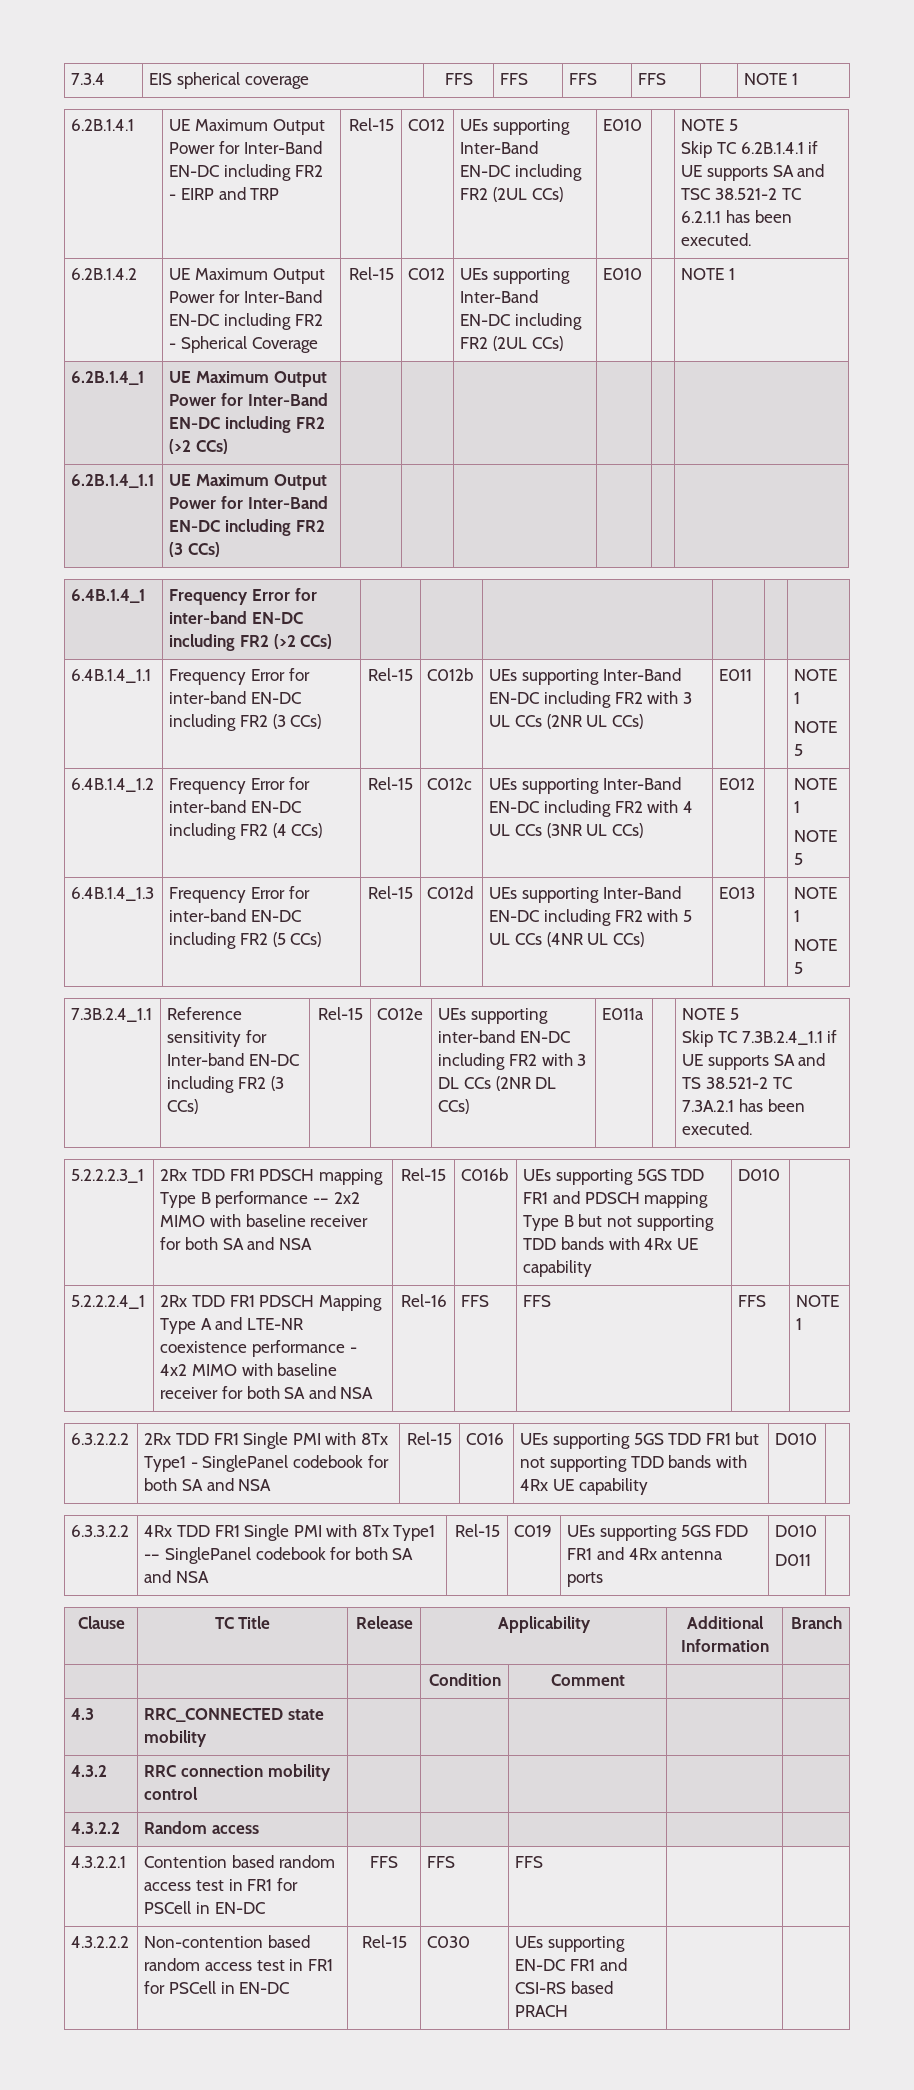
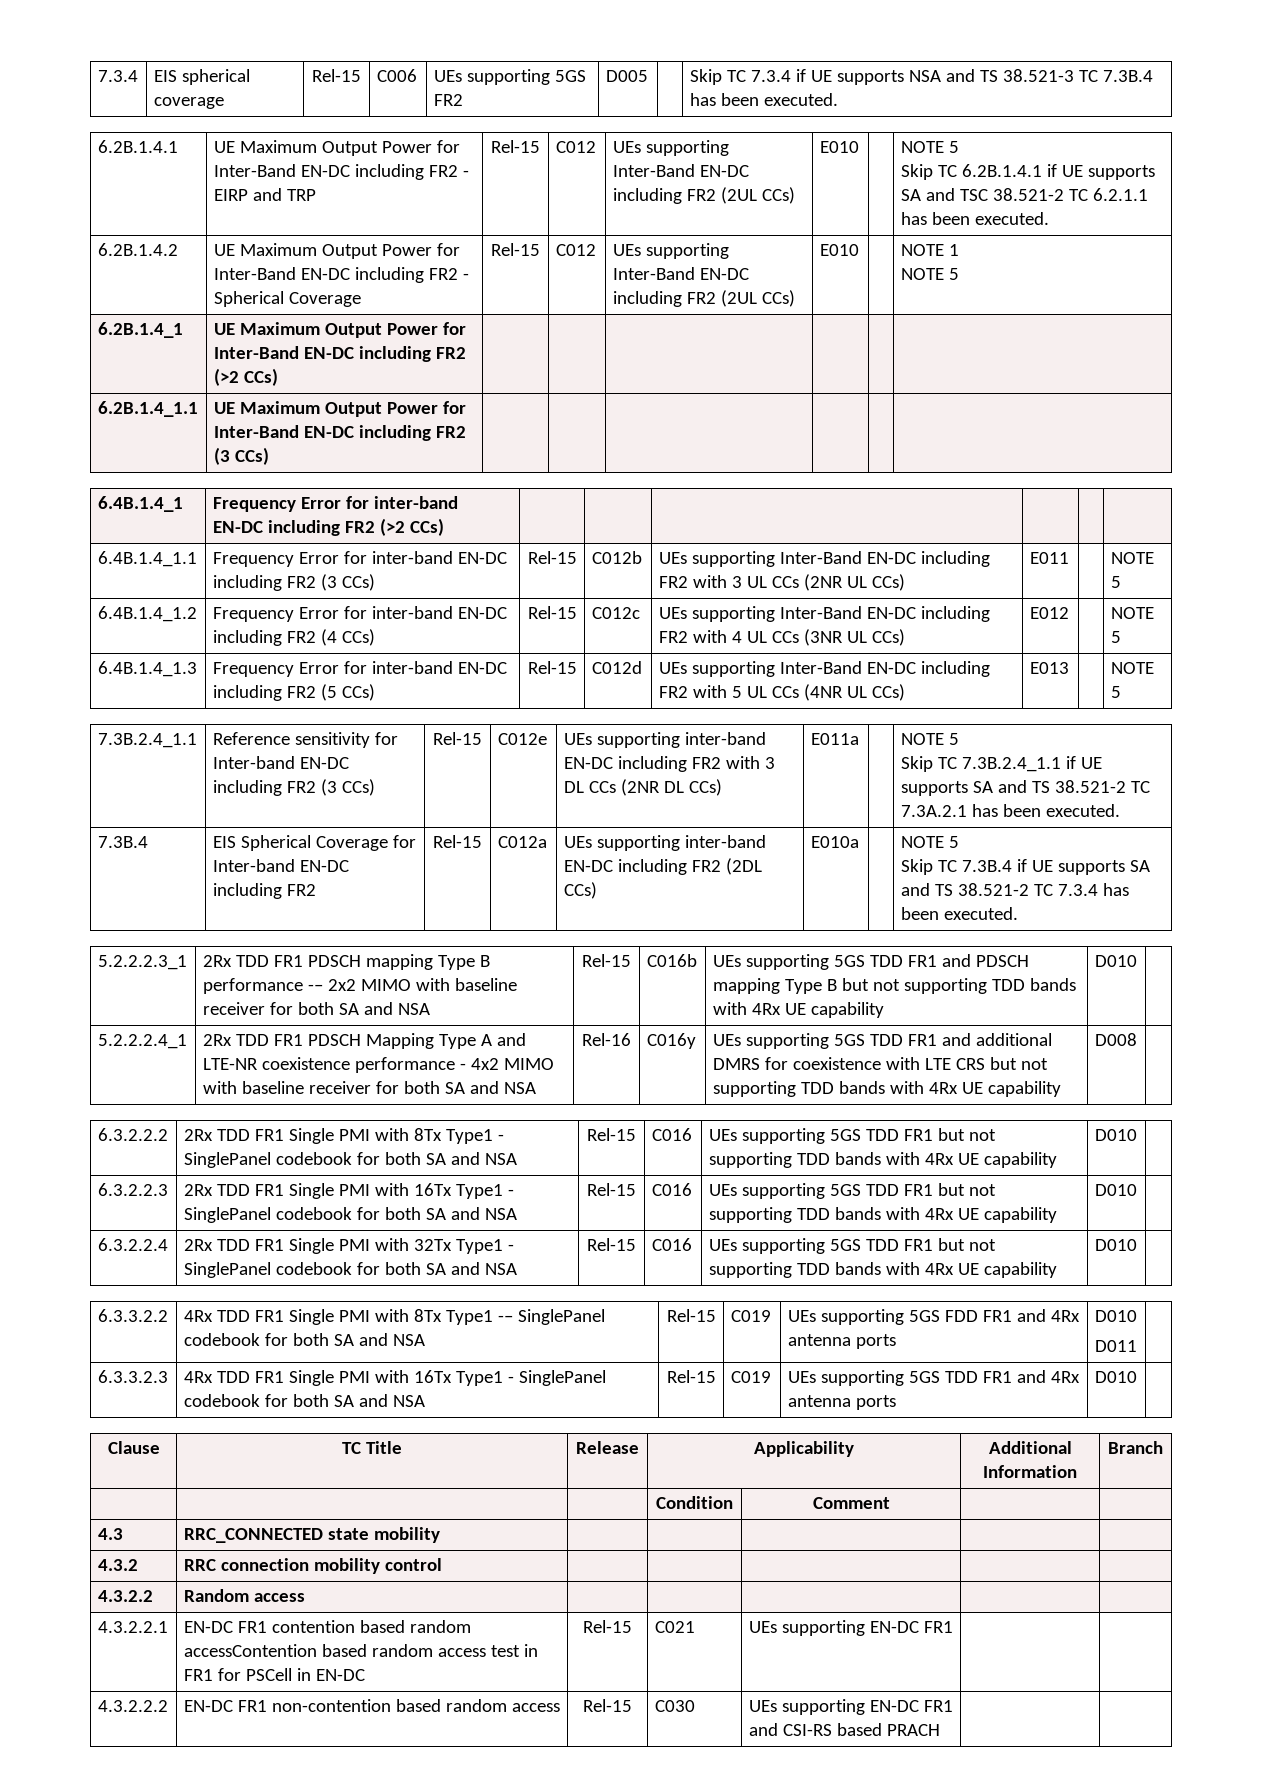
[444,73,473,85] [500,73,529,85] [569,73,598,85] [638,73,667,85] [744,73,798,85] FFS | FFS | FFS | FFS | | NOTE 1 -> [312,69,361,82] [376,69,417,82] [433,69,586,85] [433,94,463,106] [605,70,648,82] [689,69,1153,85] [689,93,838,106] Rel-15 | C006 | UEs supporting 5GS FR2 | D005 | | Skip TC 7.3.4 if UE supports NSA and TS 38.521-3 TC 7.3B.4 has been executed.
(735, 274) none -> [900,268,959,280] // NOTE 5
[794,692,801,704] [794,721,838,733] 1 // NOTE -> (1154, 558) none
[794,801,801,813] [794,830,838,842] 1 // NOTE -> (1154, 613) none
[794,910,801,922] [794,939,838,951] 1 // NOTE -> (1154, 668) none
(753, 1128) none -> [97,836,148,848] [212,835,416,851] [212,859,349,872] [212,883,316,899] [433,835,482,848] [497,836,547,848] [563,835,766,851] [563,858,762,875] [563,882,597,899] [810,836,859,848] [900,836,959,848] [900,859,1150,875] [900,883,1129,896] [900,907,1018,920] // 7.3B.4 | EIS Spherical Coverage for Inter-band EN-DC including FR2 | Rel-15 | C012a | UEs supporting inter-band EN-DC including FR2 (2DL CCs) | E010a | | NOTE 5 // Skip TC 7.3B.4 if UE supports SA and TS 38.521-2 TC 7.3.4 has been executed.
[461,1295,490,1307] [523,1295,552,1307] [738,1295,767,1307] [796,1295,840,1307] [796,1318,803,1330] FFS | FFS | FFS | NOTE 1 -> [646,1033,696,1049] [712,1033,1052,1049] [712,1057,1048,1070] [712,1081,1061,1097] [1094,1033,1137,1046] C016y | UEs supporting 5GS TDD FR1 and additional DMRS for coexistence with LTE CRS but not supporting TDD bands with 4Rx UE capability | D008 |
(818, 1439) none -> [97,1183,168,1196] [183,1183,514,1199] [183,1207,517,1223] [587,1183,636,1196] [651,1183,692,1196] [708,1183,996,1199] [708,1207,1057,1223] [1094,1184,1137,1196] [97,1238,168,1251] [183,1238,514,1254] [183,1262,517,1278] [587,1238,636,1251] [651,1238,692,1251] [708,1238,996,1254] [708,1262,1057,1278] [1094,1239,1137,1251] // 6.3.2.2.3 | 2Rx TDD FR1 Single PMI with 16Tx Type1 - SinglePanel codebook for both SA and NSA | Rel-15 | C016 | UEs supporting 5GS TDD FR1 but not supporting TDD bands with 4Rx UE capability | D010 | // 6.3.2.2.4 | 2Rx TDD FR1 Single PMI with 32Tx Type1 - SinglePanel codebook for both SA and NSA | Rel-15 | C016 | UEs supporting 5GS TDD FR1 but not supporting TDD bands with 4Rx UE capability | D010 |
(812, 1560) none -> [97,1370,168,1383] [183,1370,606,1386] [183,1394,425,1407] [666,1370,716,1383] [730,1371,771,1383] [787,1370,1080,1386] [787,1395,896,1410] [1094,1371,1137,1383] // 6.3.3.2.3 | 4Rx TDD FR1 Single PMI with 16Tx Type1 - SinglePanel codebook for both SA and NSA | Rel-15 | C019 | UEs supporting 5GS TDD FR1 and 4Rx antenna ports | D010 |
[144,1856,228,1868] Contention -> [183,1620,471,1633] [183,1644,317,1657] EN-DC FR1 contention based random accessContention
[370,1856,398,1868] [427,1856,456,1868] [515,1856,544,1868] [71,1936,130,1948] [144,1935,310,1948] [144,1958,333,1971] [144,1981,290,1994] FFS | FFS | FFS | | // 4.3.2.2.2 | Non-contention based random access test in FR1 for PSCell in EN-DC -> [583,1620,632,1633] [654,1621,695,1633] [748,1620,953,1636] [97,1700,168,1712] [183,1699,560,1712] Rel-15 | C021 | UEs supporting EN-DC FR1 | | // 4.3.2.2.2 | EN-DC FR1 non-contention based random access

